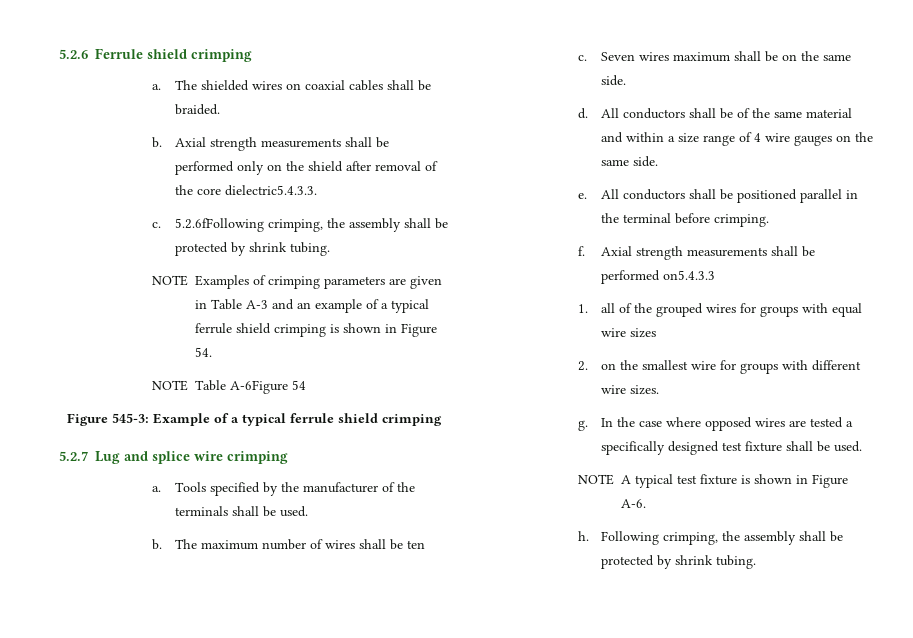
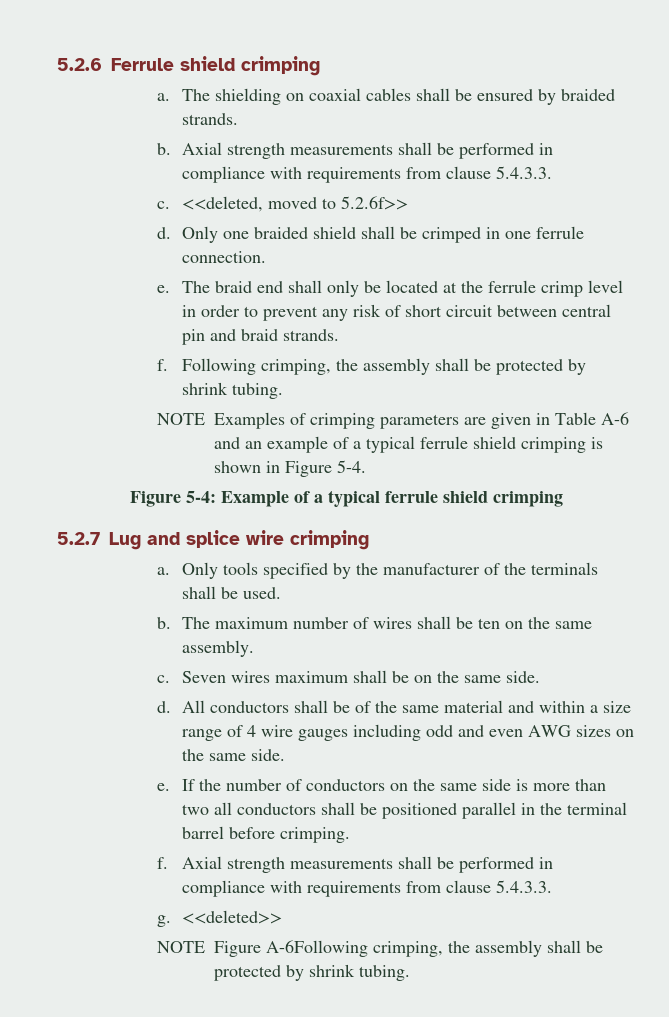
[201,80,283,91] shielded wires -> [215,88,282,105] shielding
[175,104,221,115] braided. -> [477,89,616,105] [182,113,239,125] ensured by braided strands.
[237,161,439,175] [175,185,318,196] [152,218,265,232] only on the shield after removal of the core dielectric5.4.3.3. // c. 5.2.6fFollowing -> [539,143,554,155] [182,166,553,183] [157,196,409,212] [157,226,585,243] [182,251,267,263] [157,280,624,297] [182,304,612,321] [182,329,340,345] [157,358,257,375] in compliance with requirements from clause 5.4.3.3. // c. <<deleted, moved to 5.2.6f>> // d. Only one braided shield shall be crimped in one ferrule connection. // e. The braid end shall only be located at the ferrule crimp level in order to prevent any risk of short circuit between central pin and braid strands. // f. Following
[246,300,269,309] A-3 -> [601,412,630,425] A-6
[195,347,213,357] [152,380,307,394] [67,413,149,426] 54. // NOTE Table A-6Figure 54 // Figure 545-3: -> [337,460,367,473] [129,491,216,507] 5-4. // Figure 5-4:
[175,482,207,492] Tools -> [182,562,259,579] Only tools
(426, 544) none -> [505,617,593,629] [182,640,255,657] on the same assembly.
(833, 140) none -> [353,724,612,741] including odd and even AWG sizes
[601,189,620,199] All -> [182,779,607,791] [182,802,233,815] If the number of conductors on the same side is more than two all
(672, 218) none -> [182,826,225,839] barrel
[663,270,716,280] [578,303,863,317] [601,328,657,338] [578,360,862,374] [601,385,660,395] [578,417,854,431] [601,441,863,455] [578,474,849,488] [621,499,647,508] [578,531,660,545] on5.4.3.3 // 1. all of the grouped wires for groups with equal wire sizes // 2. on the smallest wire for groups with different wire sizes. // g. In the case where opposed wires are tested a specifically designed test fixture shall be used. // NOTE A typical test fixture is shown in Figure A-6. // h. Following -> [539,857,554,869] [182,880,553,897] [157,910,283,927] [157,940,369,957] in compliance with requirements from clause 5.4.3.3. // g. <<deleted>> // NOTE Figure A-6Following

